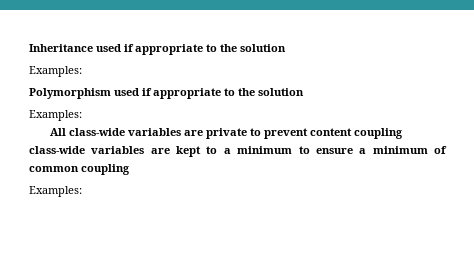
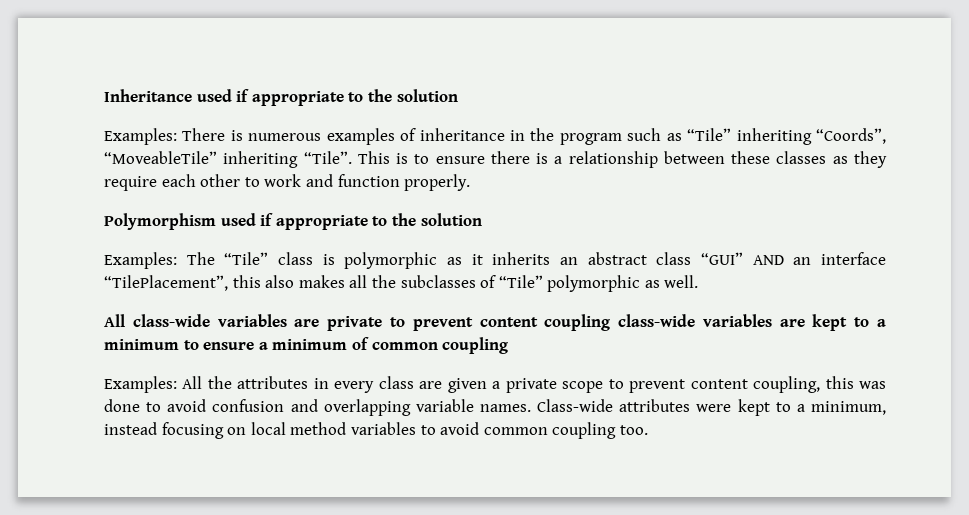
(82, 71) none -> [182,128,887,145] [104,151,887,168] [104,174,471,191] There is numerous examples of inheritance in the program such as “Tile” inheriting “Coords”, “MoveableTile” inheriting “Tile”. This is to ensure there is a relationship between these classes as they require each other to work and function properly.
(82, 115) none -> [186,252,886,269] [104,275,699,292] The “Tile” class is polymorphic as it inherits an abstract class “GUI” AND an interface “TilePlacement”, this also makes all the subclasses of “Tile” polymorphic as well.
(82, 191) none -> [182,376,886,393] [104,399,886,416] [104,422,648,439] All the attributes in every class are given a private scope to prevent content coupling, this was done to avoid confusion and overlapping variable names. Class-wide attributes were kept to a minimum, instead focusing on local method variables to avoid common coupling too.

